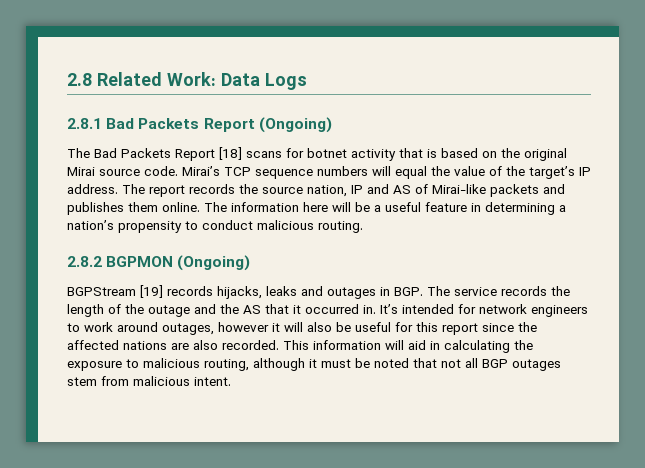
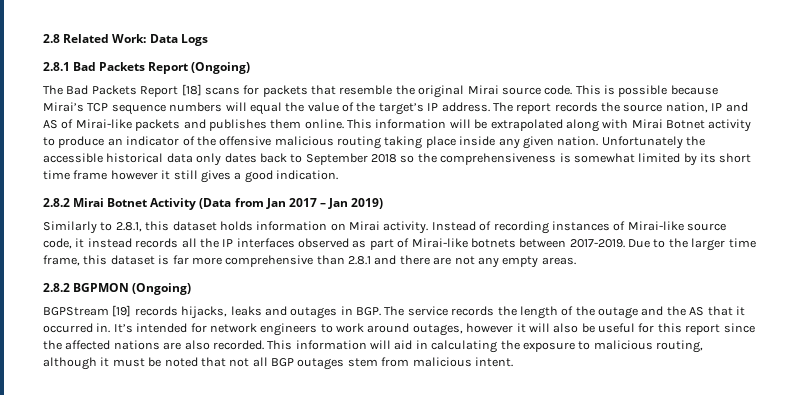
[307,148,497,161] botnet activity that is based on -> [262,85,393,97] packets that resemble
(178, 171) none -> [575,85,718,97] This is possible because
[204,202,566,215] [67,220,363,233] The information here will be a useful feature in determining a nation’s propensity to conduct malicious routing. -> [347,119,752,132] [43,136,705,149] [43,153,752,166] [43,170,338,183] [43,198,384,210] [43,221,726,234] [43,238,756,251] [43,255,576,268] This information will be extrapolated along with Mirai Botnet activity to produce an indicator of the offensive malicious routing taking place inside any given nation. Unfortunately the accessible historical data only dates back to September 2018 so the comprehensiveness is somewhat limited by its short time frame however it still gives a good indication. // 2.8.2 Mirai Botnet Activity (Data from Jan 2017 – Jan 2019) // Similarly to 2.8.1, this dataset holds information on Mirai activity. Instead of recording instances of Mirai-like source code, it instead records all the IP interfaces observed as part of Mirai-like botnets between 2017-2019. Due to the larger time frame, this dataset is far more comprehensive than 2.8.1 and there are not any empty areas.

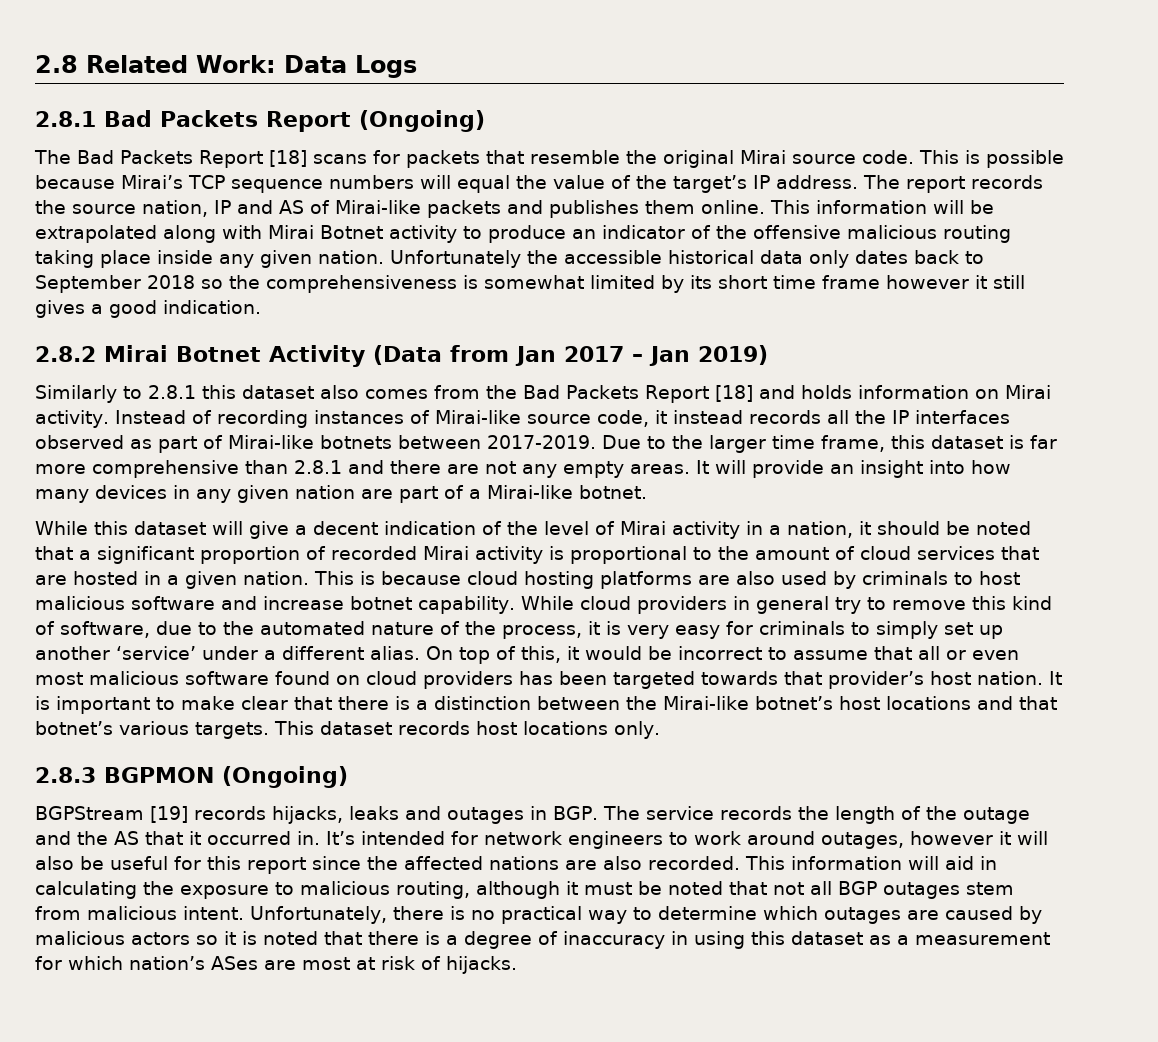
[115,221,217,232] 2.8.1, this dataset -> [148,385,795,403] 2.8.1 this dataset also comes from the Bad Packets Report [18] and
[43,283,70,292] // 2.8.2 -> [696,460,1011,478] [35,485,647,503] [35,521,1031,539] [35,546,1039,564] [35,571,1020,589] [35,596,1052,614] [35,621,1003,639] [35,646,1019,664] [35,671,1062,689] [35,696,1057,714] [35,721,660,739] [35,767,96,783] It will provide an insight into how many devices in any given nation are part of a Mirai-like botnet. // While this dataset will give a decent indication of the level of Mirai activity in a nation, it should be noted that a significant proportion of recorded Mirai activity is proportional to the amount of cloud services that are hosted in a given nation. This is because cloud hosting platforms are also used by criminals to host malicious software and increase botnet capability. While cloud providers in general try to remove this kind of software, due to the automated nature of the process, it is very easy for criminals to simply set up another ‘service’ under a different alias. On top of this, it would be incorrect to assume that all or even most malicious software found on cloud providers has been targeted towards that provider’s host nation. It is important to make clear that there is a distinction between the Mirai-like botnet’s host locations and that botnet’s various targets. This dataset records host locations only. // 2.8.3
(513, 362) none -> [250,906,1042,924] [35,931,1050,949] [35,956,517,974] Unfortunately, there is no practical way to determine which outages are caused by malicious actors so it is noted that there is a degree of inaccuracy in using this dataset as a measurement for which nation’s ASes are most at risk of hijacks.

